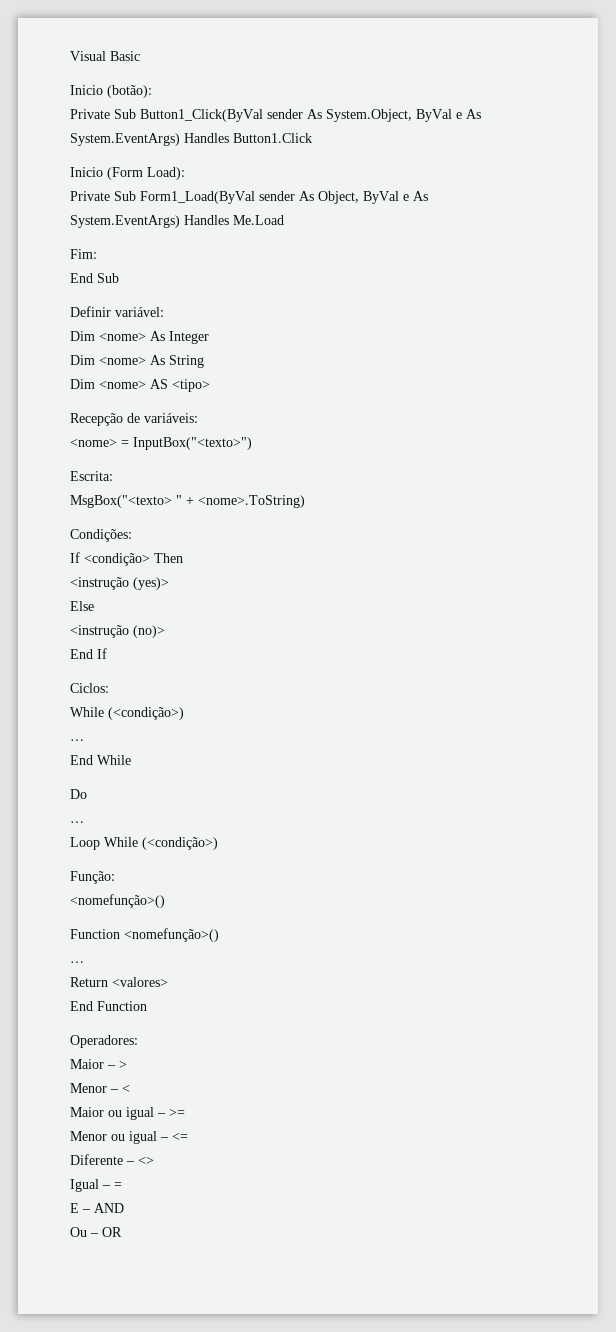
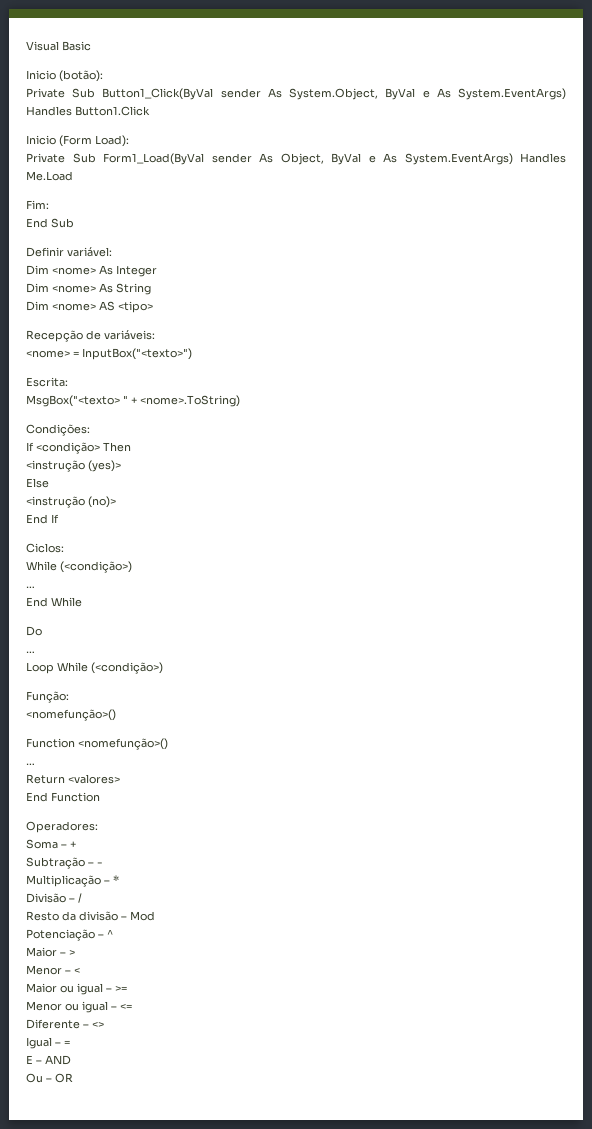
(138, 1041) none -> [26,839,76,849] [26,857,103,869] [26,875,119,887] [26,893,82,903] [26,911,155,921] [26,929,113,941] // Soma – + // Subtração – - // Multiplicação – * // Divisão – / // Resto da divisão – Mod // Potenciação – ^

